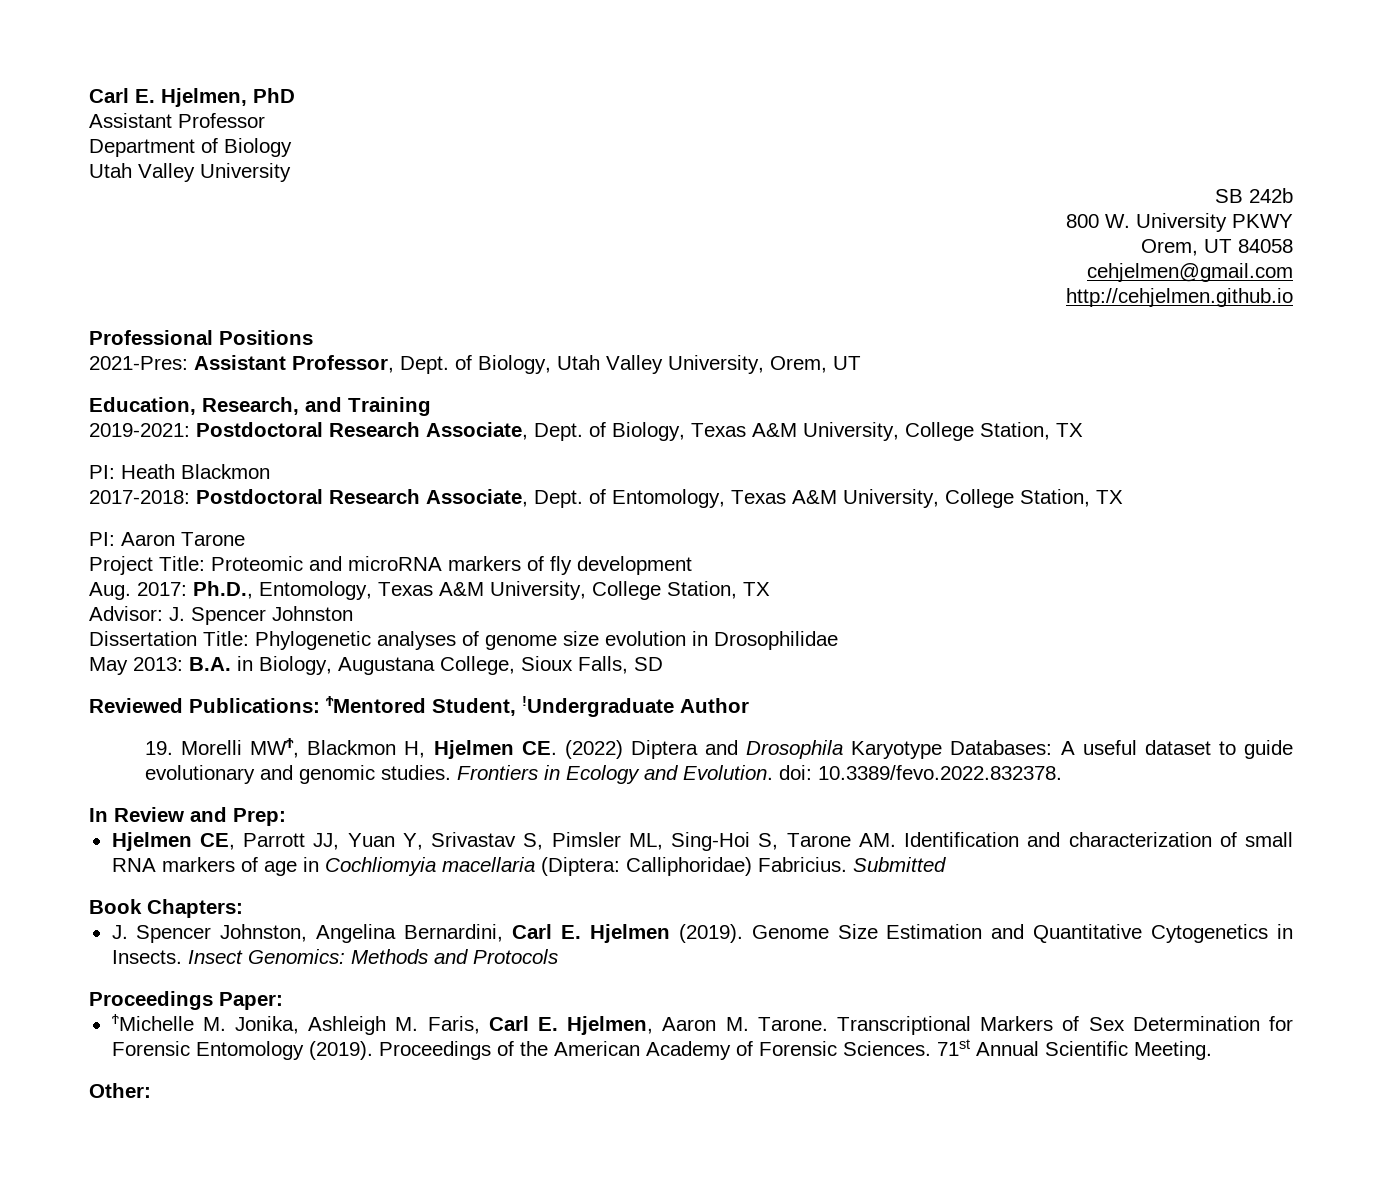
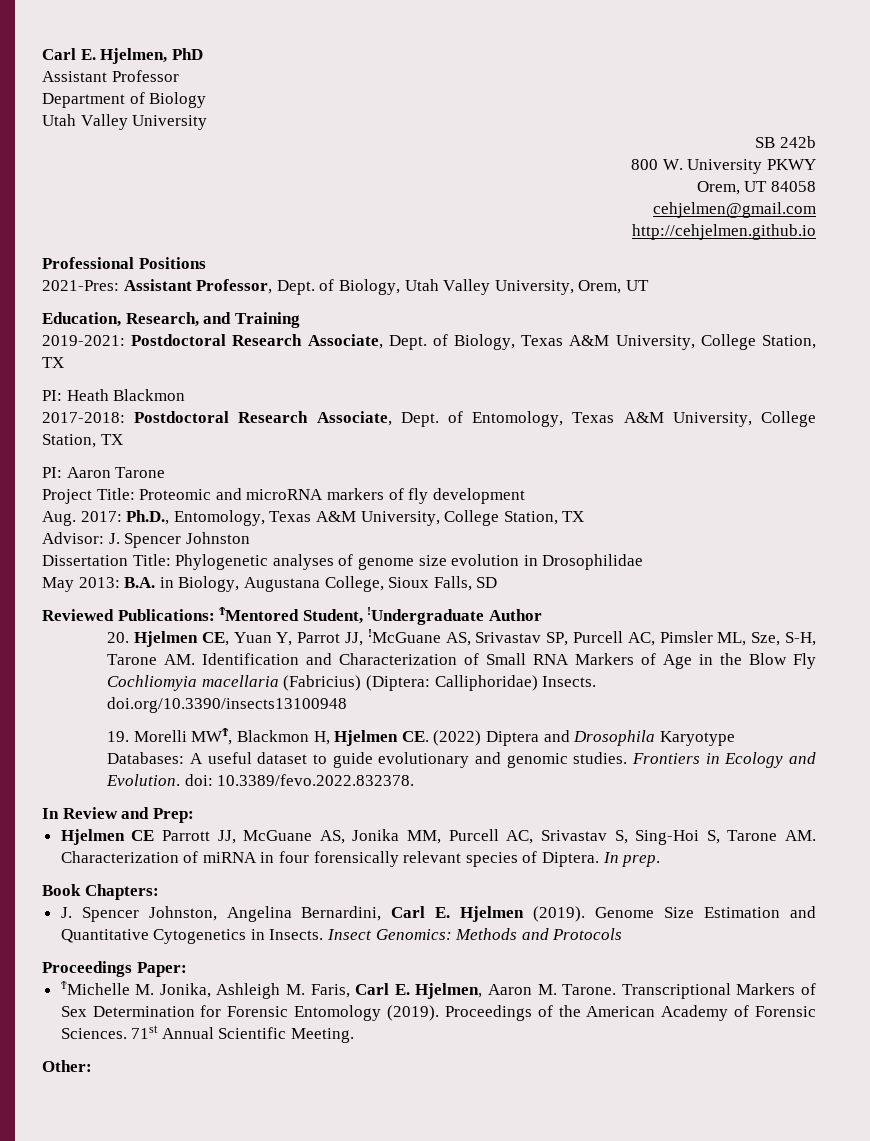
(749, 705) none -> [107,629,816,647] [107,653,816,669] [107,675,597,691] [107,697,348,713] // 20. Hjelmen CE, Yuan Y, Parrot JJ, !McGuane AS, Srivastav SP, Purcell AC, Pimsler ML, Sze, S-H, Tarone AM. Identification and Characterization of Small RNA Markers of Age in the Blow Fly Cochliomyia macellaria (Fabricius) (Diptera: Calliphoridae) Insects. doi.org/10.3390/insects13100948
[199,833,235,850] CE, -> [131,830,155,841] CE
[347,832,1294,851] [111,857,946,876] Yuan Y, Srivastav S, Pimsler ML, Sing-Hoi S, Tarone AM. Identification and characterization of small RNA markers of age in Cochliomyia macellaria (Diptera: Calliphoridae) Fabricius. Submitted -> [243,829,817,845] [60,851,661,867] McGuane AS, Jonika MM, Purcell AC, Srivastav S, Sing-Hoi S, Tarone AM. Characterization of miRNA in four forensically relevant species of Diptera. In prep.

